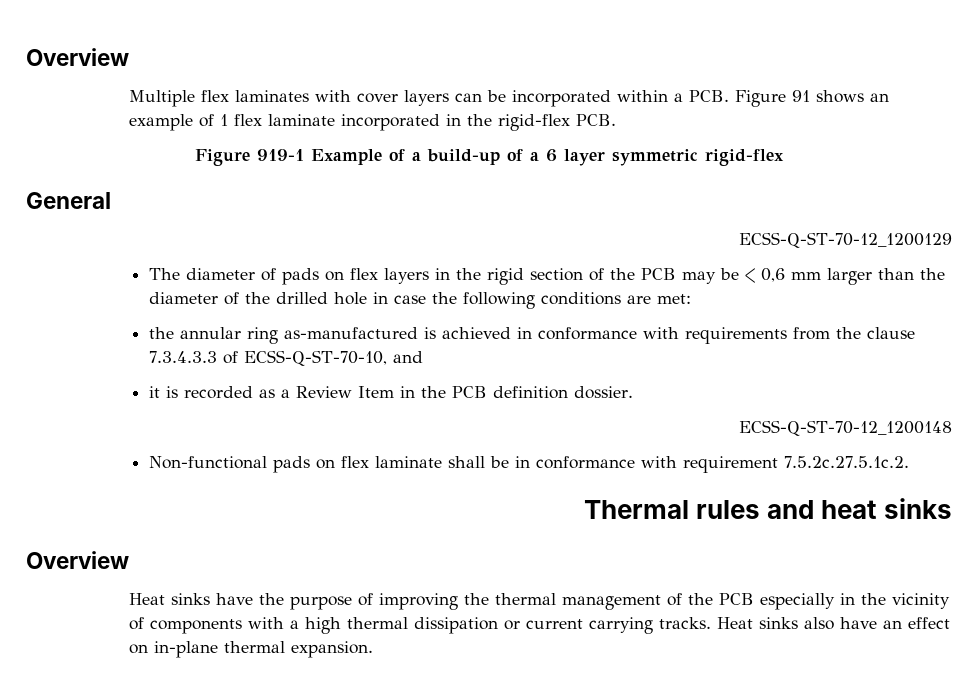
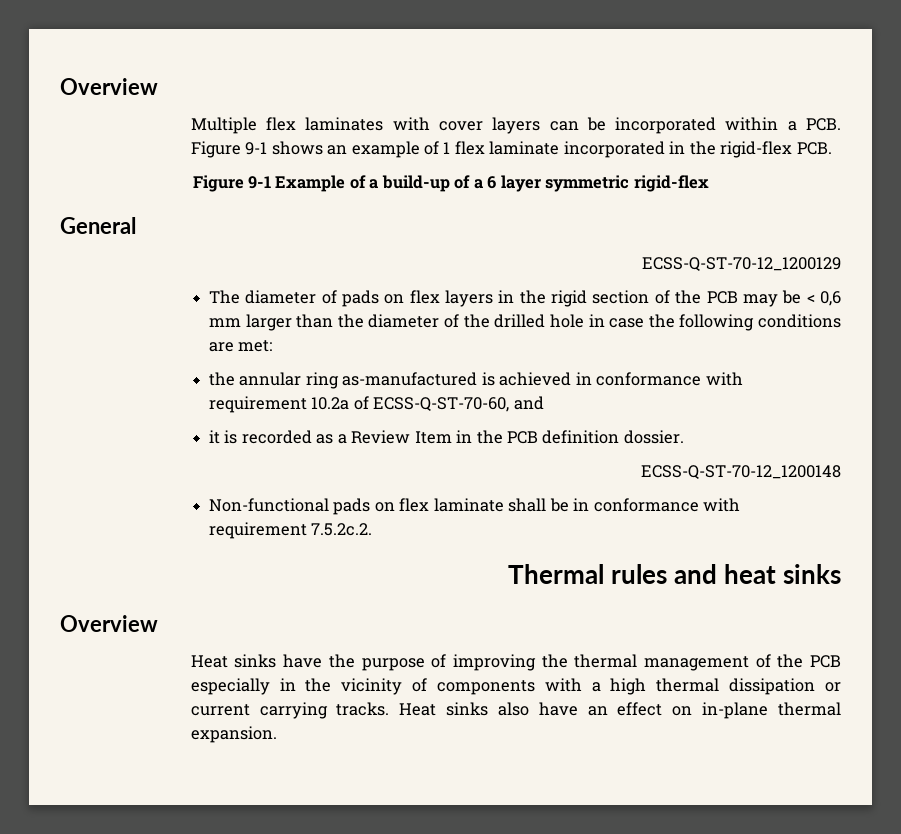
[792,90,811,102] 91 -> [245,142,268,155] 9-1
[257,149,304,161] 919-1 -> [247,176,271,189] 9-1
[684,327,915,344] [148,350,387,366] requirements from the clause 7.3.4.3.3 of ECSS-Q-ST-70-10, -> [208,396,510,413] requirement 10.2a of ECSS-Q-ST-70-60,
[783,456,909,468] 7.5.2c.27.5.1c.2. -> [311,523,373,536] 7.5.2c.2.

